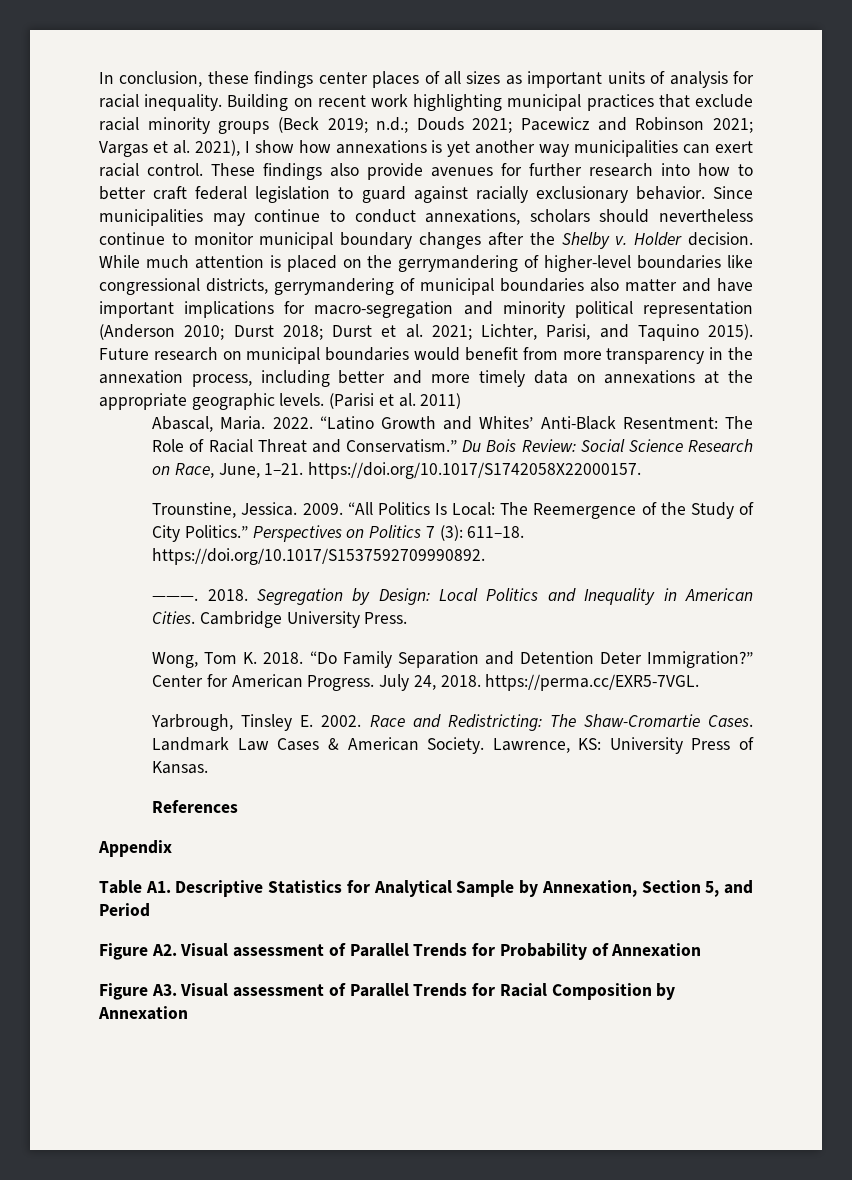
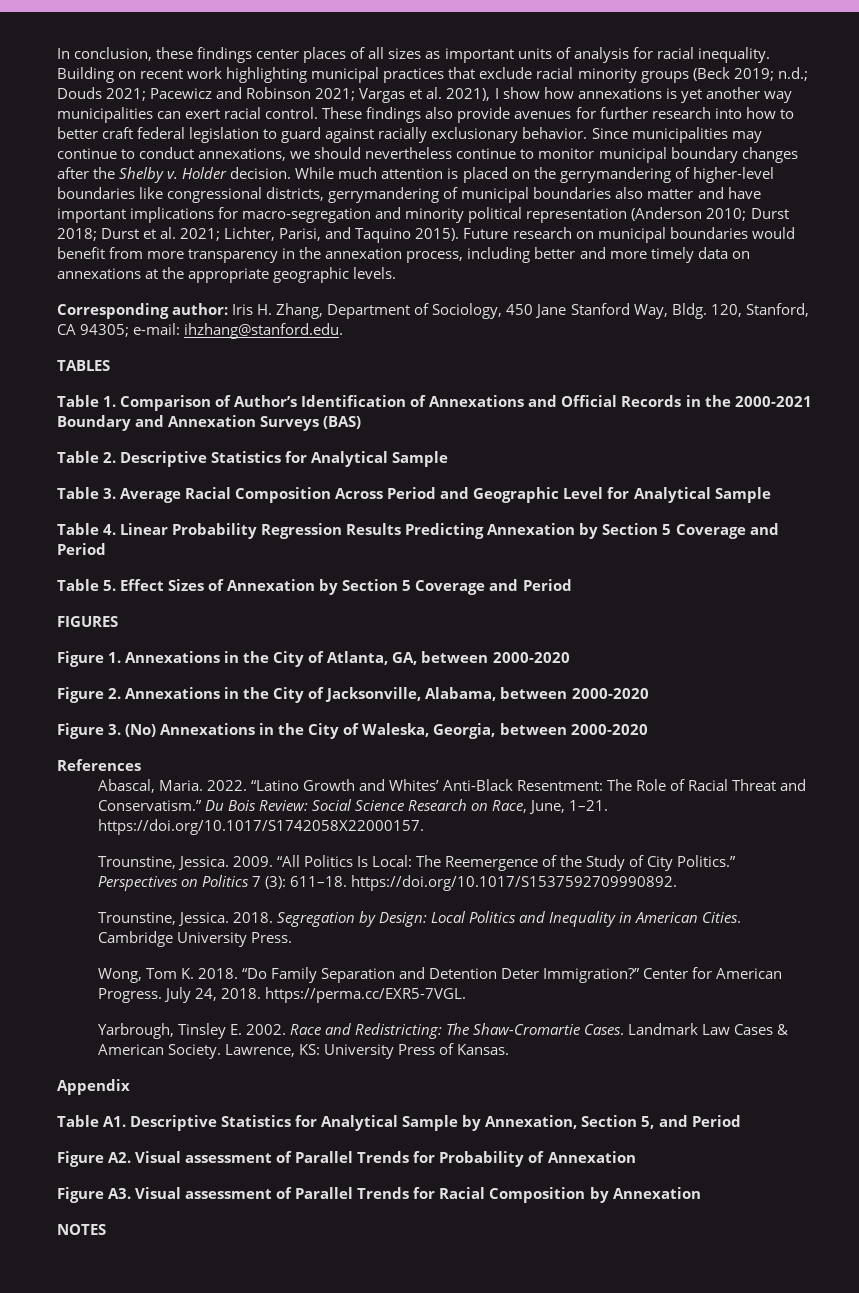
[529,209,590,223] scholars -> [290,151,311,159] we
[329,393,462,409] (Parisi et al. 2011) -> [57,303,809,319] [57,323,344,339] [57,360,110,371] [57,395,812,411] [57,415,362,431] [57,451,449,467] [57,487,771,503] [57,523,779,539] [57,543,106,555] [57,579,572,595] [57,616,118,627] [57,651,570,667] [57,687,649,703] [57,723,648,739] [57,759,141,771] // Corresponding author: Iris H. Zhang, Department of Sociology, 450 Jane Stanford Way, Bldg. 120, Stanford, CA 94305; e-mail: ihzhang@stanford.edu. // TABLES // Table 1. Comparison of Author’s Identification of Annexations and Official Records in the 2000-2021 Boundary and Annexation Surveys (BAS) // Table 2. Descriptive Statistics for Analytical Sample // Table 3. Average Racial Composition Across Period and Geographic Level for Analytical Sample // Table 4. Linear Probability Regression Results Predicting Annexation by Section 5 Coverage and Period // Table 5. Effect Sizes of Annexation by Section 5 Coverage and Period // FIGURES // Figure 1. Annexations in the City of Atlanta, GA, between 2000-2020 // Figure 2. Annexations in the City of Jacksonville, Alabama, between 2000-2020 // Figure 3. (No) Annexations in the City of Waleska, Georgia, between 2000-2020 // References
[152,596,199,601] ———. -> [97,912,229,926] Trounstine, Jessica.
[152,800,239,813] // References -> (509, 1049) none
(188, 1013) none -> [57,1224,106,1235] // NOTES

